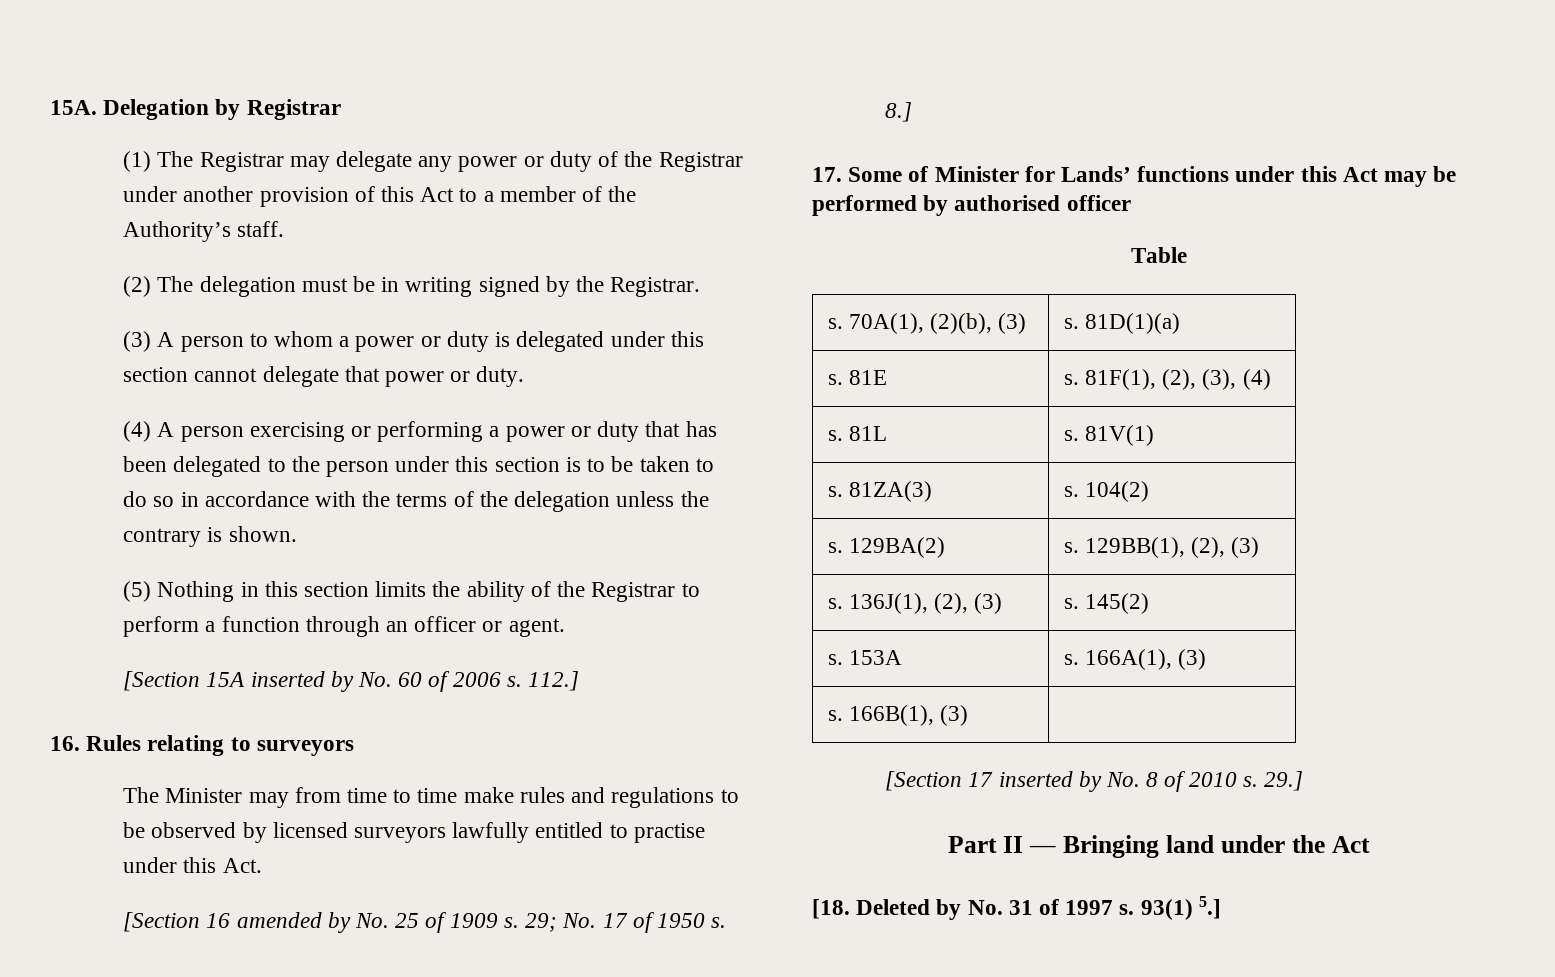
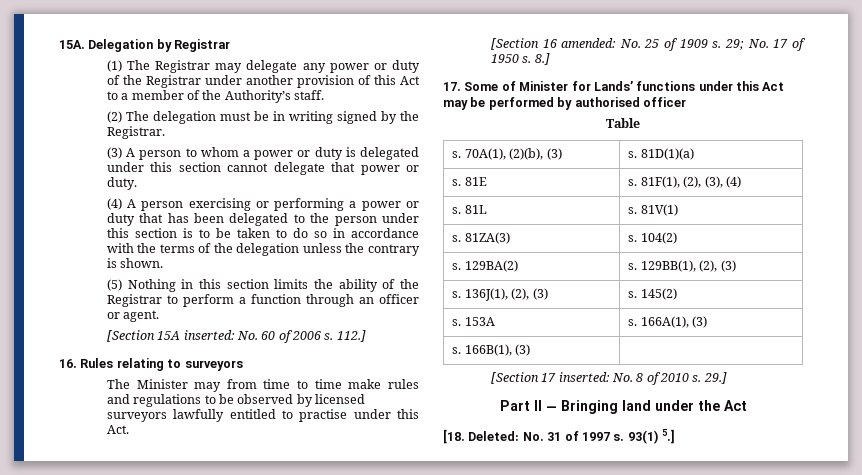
[250,671,354,692] inserted by -> [183,330,235,340] inserted:
[236,912,351,933] amended by -> [561,38,617,48] amended:
[998,771,1102,792] inserted by -> [558,372,610,382] inserted:
[856,899,962,920] Deleted by -> [468,431,520,441] Deleted:

